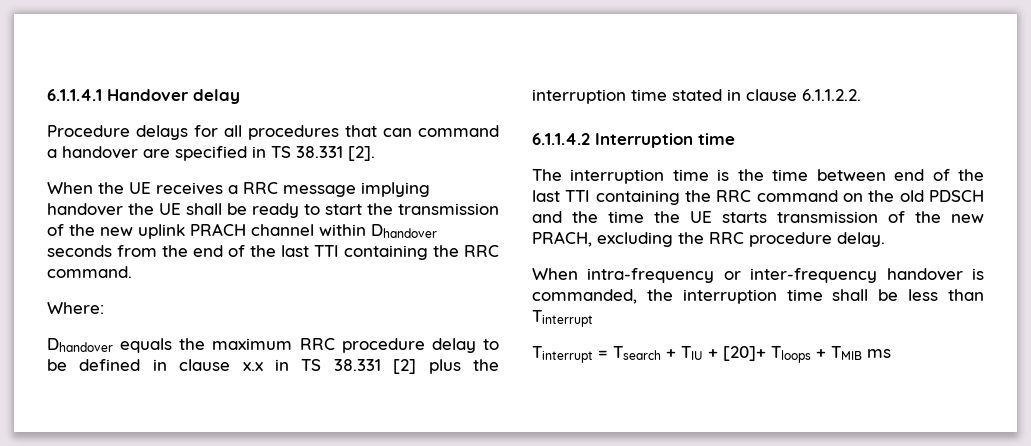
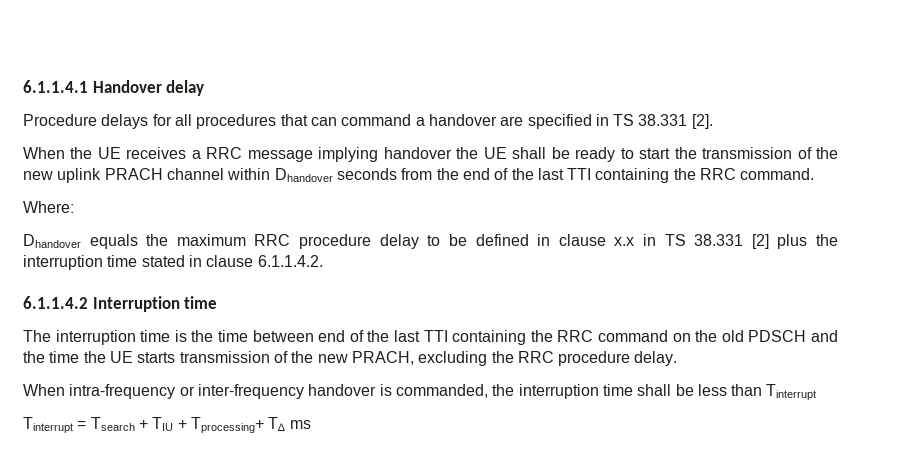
[802,89,861,101] 6.1.1.2.2. -> [257,255,323,267] 6.1.1.4.2.
[723,346,862,363] [20]+ Tloops + TMIB -> [190,417,286,433] Tprocessing+ T∆

